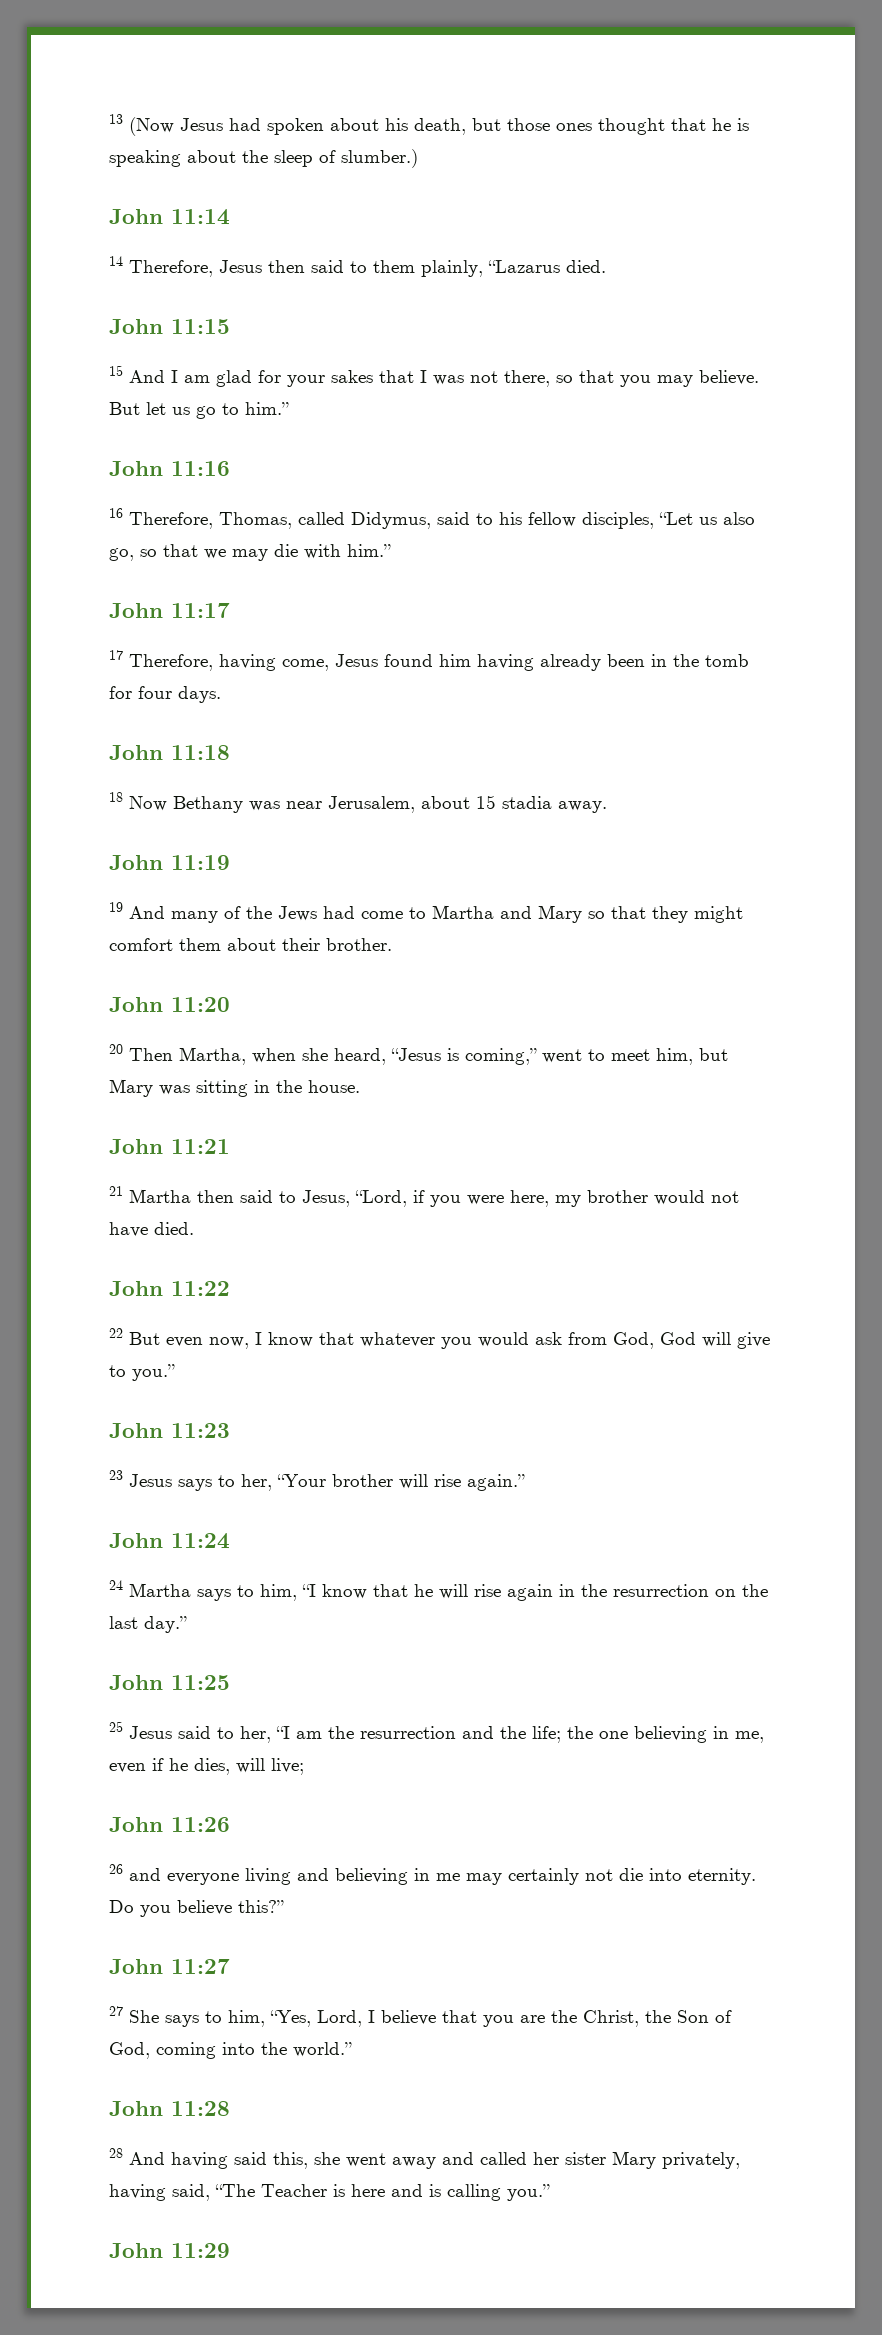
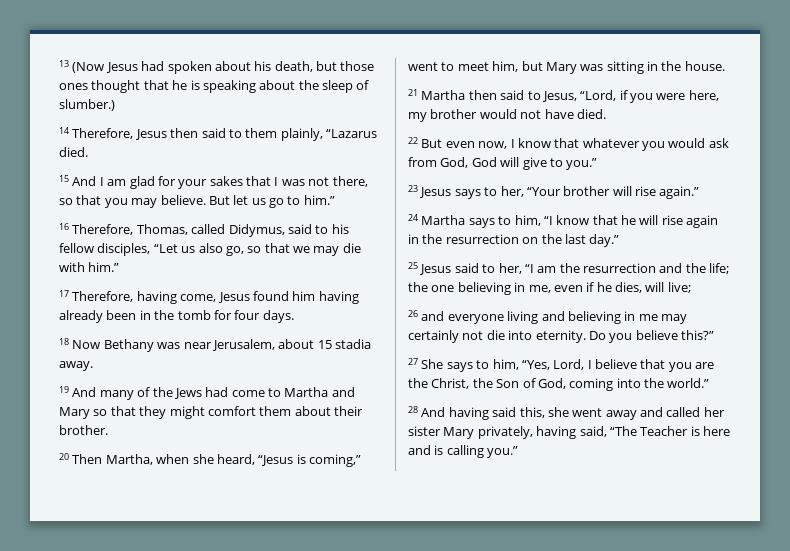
[109,209,230,225] // John 11:14 -> (115, 105) none
[109,319,230,334] // John 11:15 -> (88, 152) none
[109,461,230,476] // John 11:16 -> (335, 200) none
[109,603,230,618] // John 11:17 -> (120, 267) none
[109,745,230,760] // John 11:18 -> (294, 316) none
[109,855,230,870] // John 11:19 -> (93, 366) none
[109,997,230,1012] // John 11:20 -> (108, 430) none
[109,1139,230,1154] // John 11:21 -> (725, 66) none
[109,1281,230,1296] // John 11:22 -> (606, 114) none
[109,1423,230,1438] // John 11:23 -> (598, 164) none
[109,1533,230,1549] // John 11:24 -> (700, 192) none
[109,1675,230,1690] // John 11:25 -> (620, 240) none
[109,1817,230,1832] // John 11:26 -> (691, 287) none
[109,1959,230,1974] // John 11:27 -> (714, 335) none
[109,2101,230,2116] // John 11:28 -> (710, 383) none
[109,2243,230,2258] // John 11:29 -> (519, 452) none

